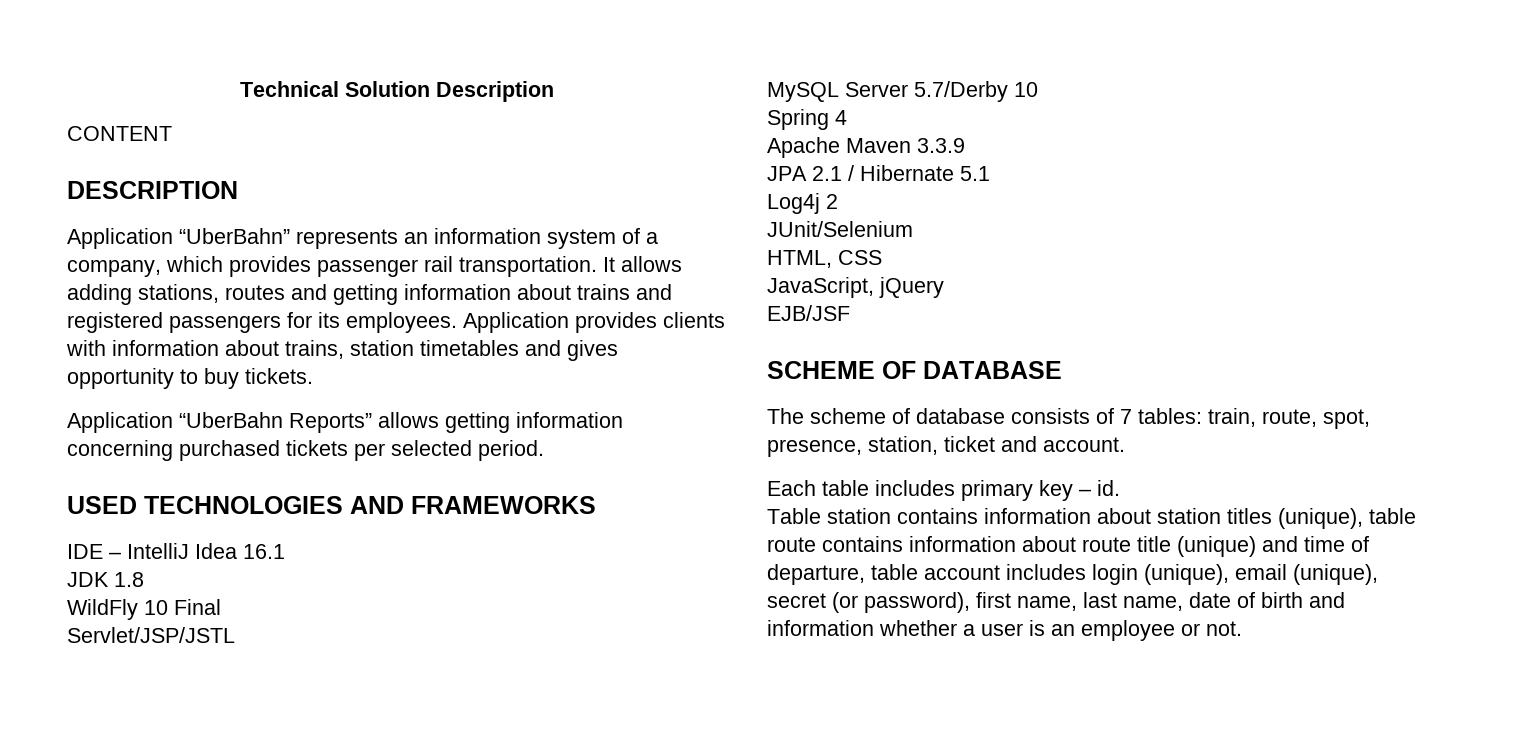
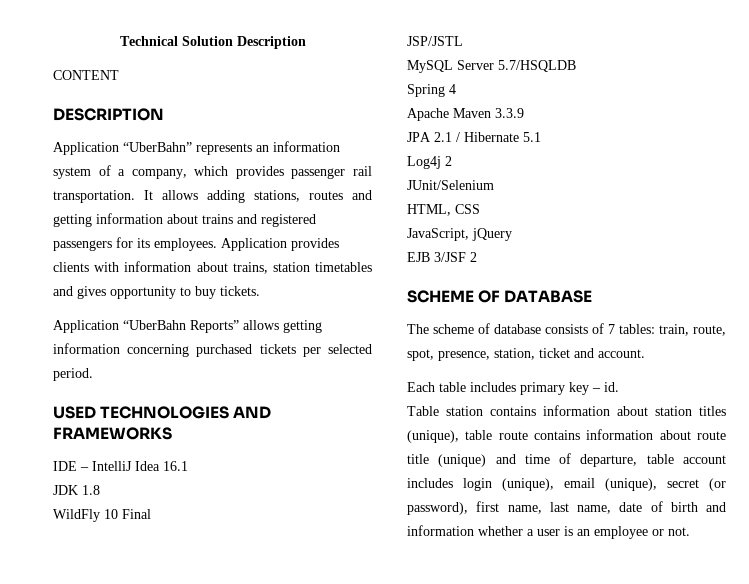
[67,627,235,643] Servlet/JSP/JSTL -> [407,36,463,46] JSP/JSTL
[914,81,1038,102] 5.7/Derby 10 -> [498,60,576,72] 5.7/HSQLDB
[767,305,850,321] EJB/JSF -> [407,252,477,262] EJB 3/JSF 2

